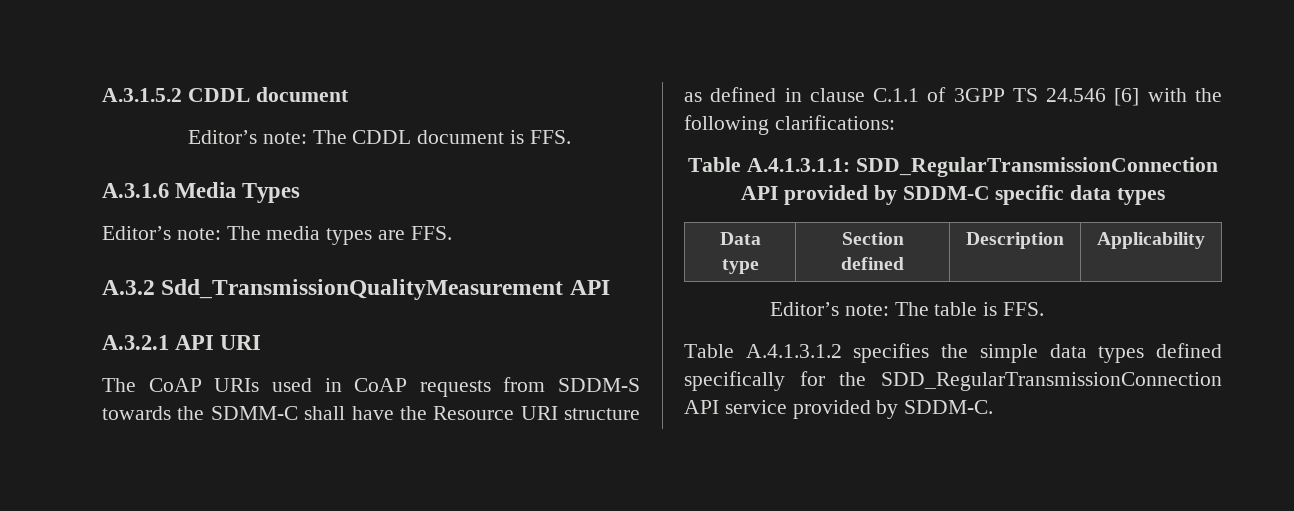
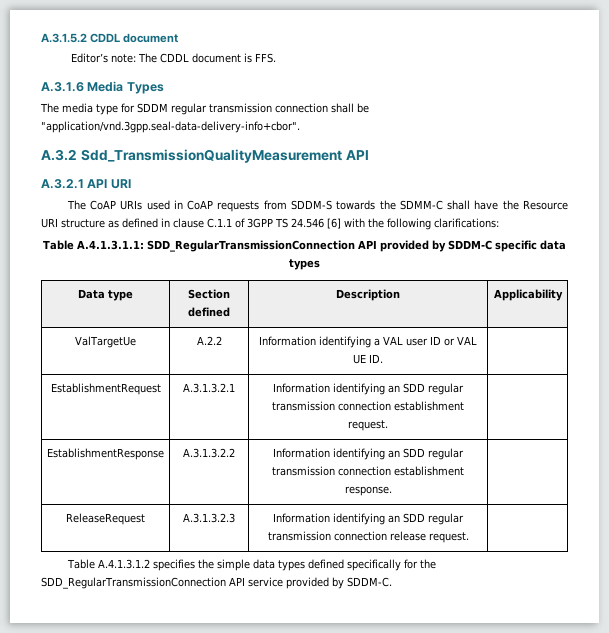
[102,226,452,245] Editor’s note: The media types are FFS. -> [40,103,369,115] [41,121,300,133] The media type for SDDM regular transmission connection shall be "application/vnd.3gpp.seal-data-delivery-info+cbor".
[769,302,1045,316] // Editor’s note: The table is FFS. -> [75,336,137,348] [196,336,222,345] [259,336,477,348] [353,354,383,364] [50,383,161,395] [183,383,235,393] [273,383,464,395] [272,401,464,411] [348,420,388,431] [47,448,164,460] [183,448,235,458] [273,448,464,460] [272,466,464,476] [344,486,392,496] [66,513,145,525] [183,513,235,523] [273,513,464,525] [267,531,469,543] // ValTargetUe | A.2.2 | Information identifying a VAL user ID or VAL UE ID. | // EstablishmentRequest | A.3.1.3.2.1 | Information identifying an SDD regular transmission connection establishment request. | // EstablishmentResponse | A.3.1.3.2.2 | Information identifying an SDD regular transmission connection establishment response. | // ReleaseRequest | A.3.1.3.2.3 | Information identifying an SDD regular transmission connection release request. |

